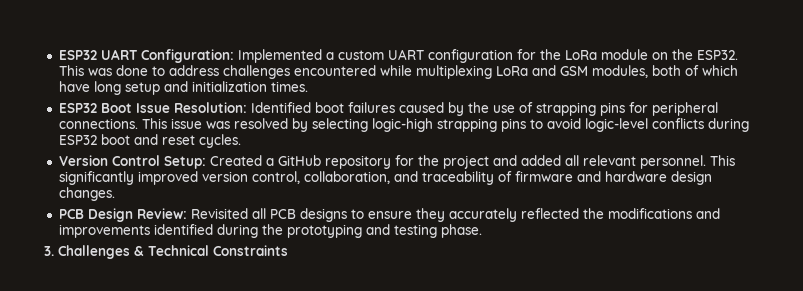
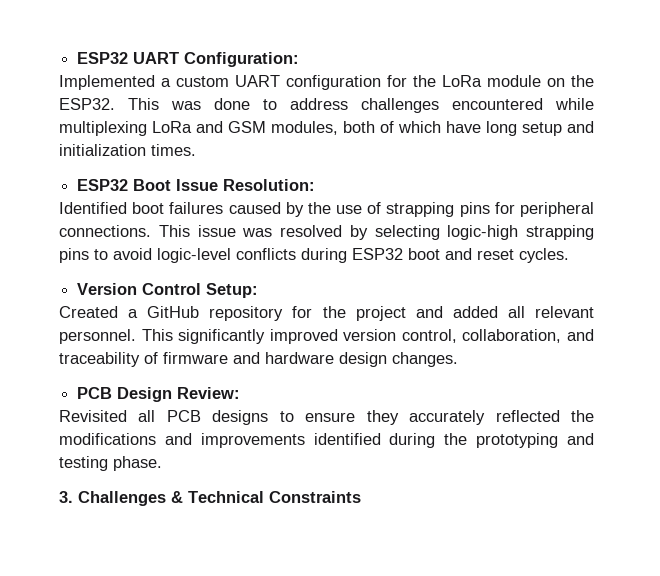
(234, 56) none -> (300, 59) //
(247, 107) none -> (316, 185) //
(206, 162) none -> (259, 290) //
(187, 213) none -> (241, 393) //

